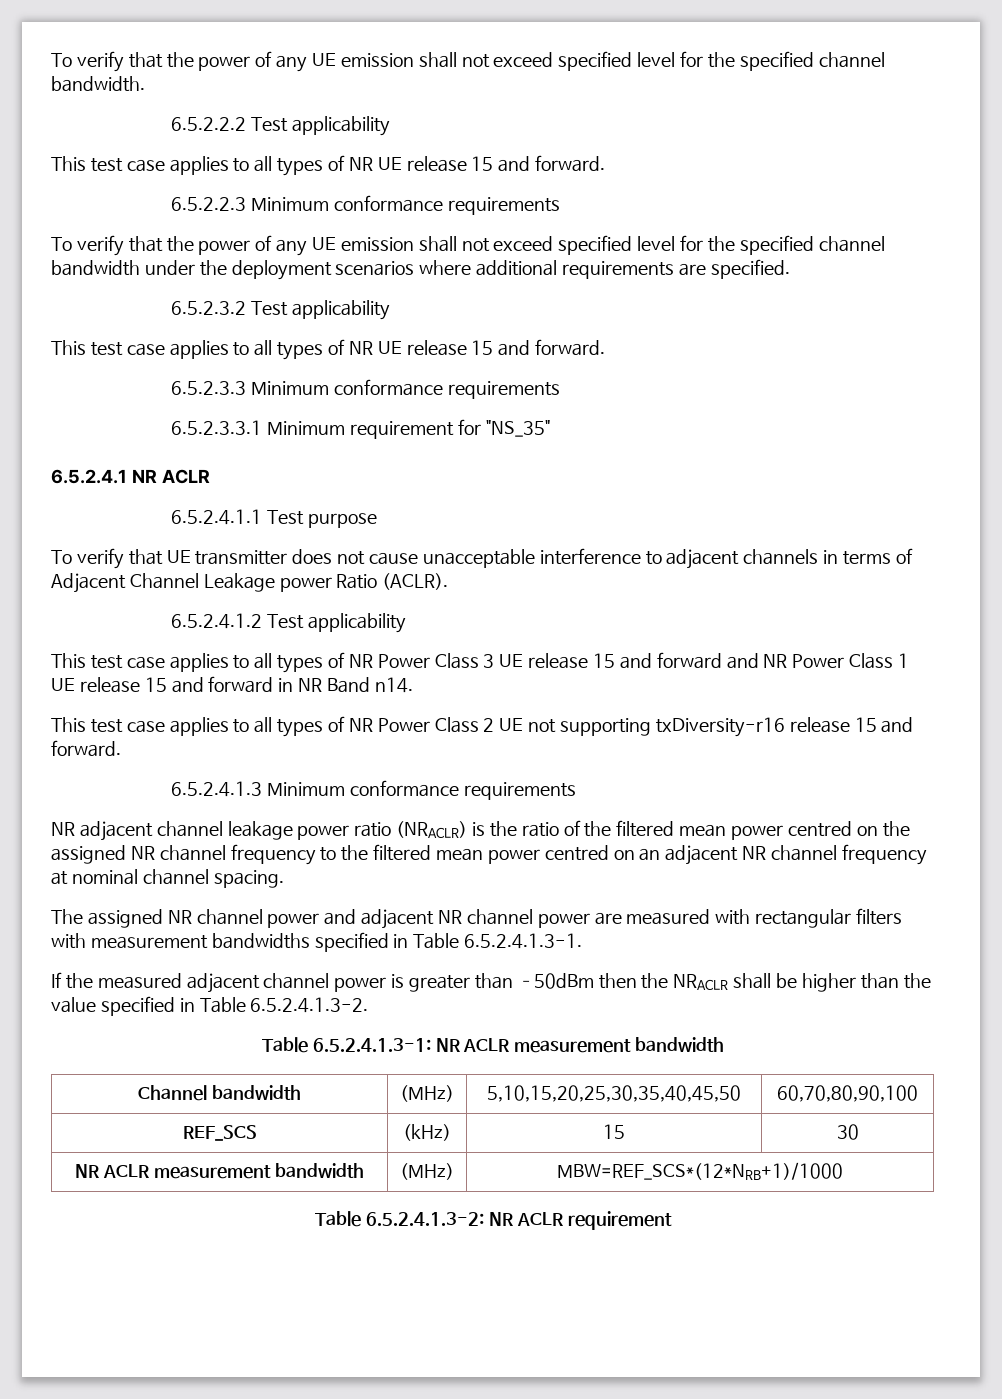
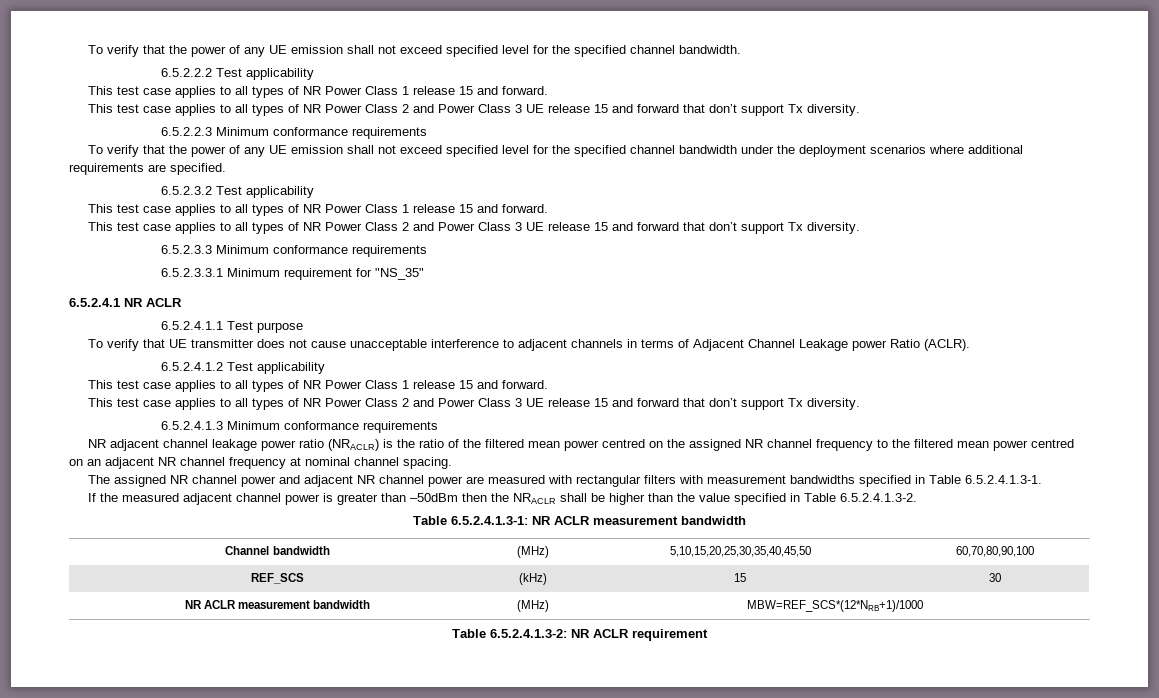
[377,155,606,172] UE release 15 and forward. -> [325,86,549,95] [88,104,861,116] Power Class 1 release 15 and forward. // This test case applies to all types of NR Power Class 2 and Power Class 3 UE release 15 and forward that don’t support Tx diversity.
[377,339,606,356] UE release 15 and forward. -> [325,204,549,213] [88,222,861,234] Power Class 1 release 15 and forward. // This test case applies to all types of NR Power Class 2 and Power Class 3 UE release 15 and forward that don’t support Tx diversity.
[483,652,909,669] [51,676,413,693] 3 UE release 15 and forward and NR Power Class 1 UE release 15 and forward in NR Band n14. -> [402,380,549,389] 1 release 15 and forward.
[499,717,914,737] [51,740,121,757] UE not supporting txDiversity-r16 release 15 and forward. -> [413,398,861,410] and Power Class 3 UE release 15 and forward that don’t support Tx diversity.

